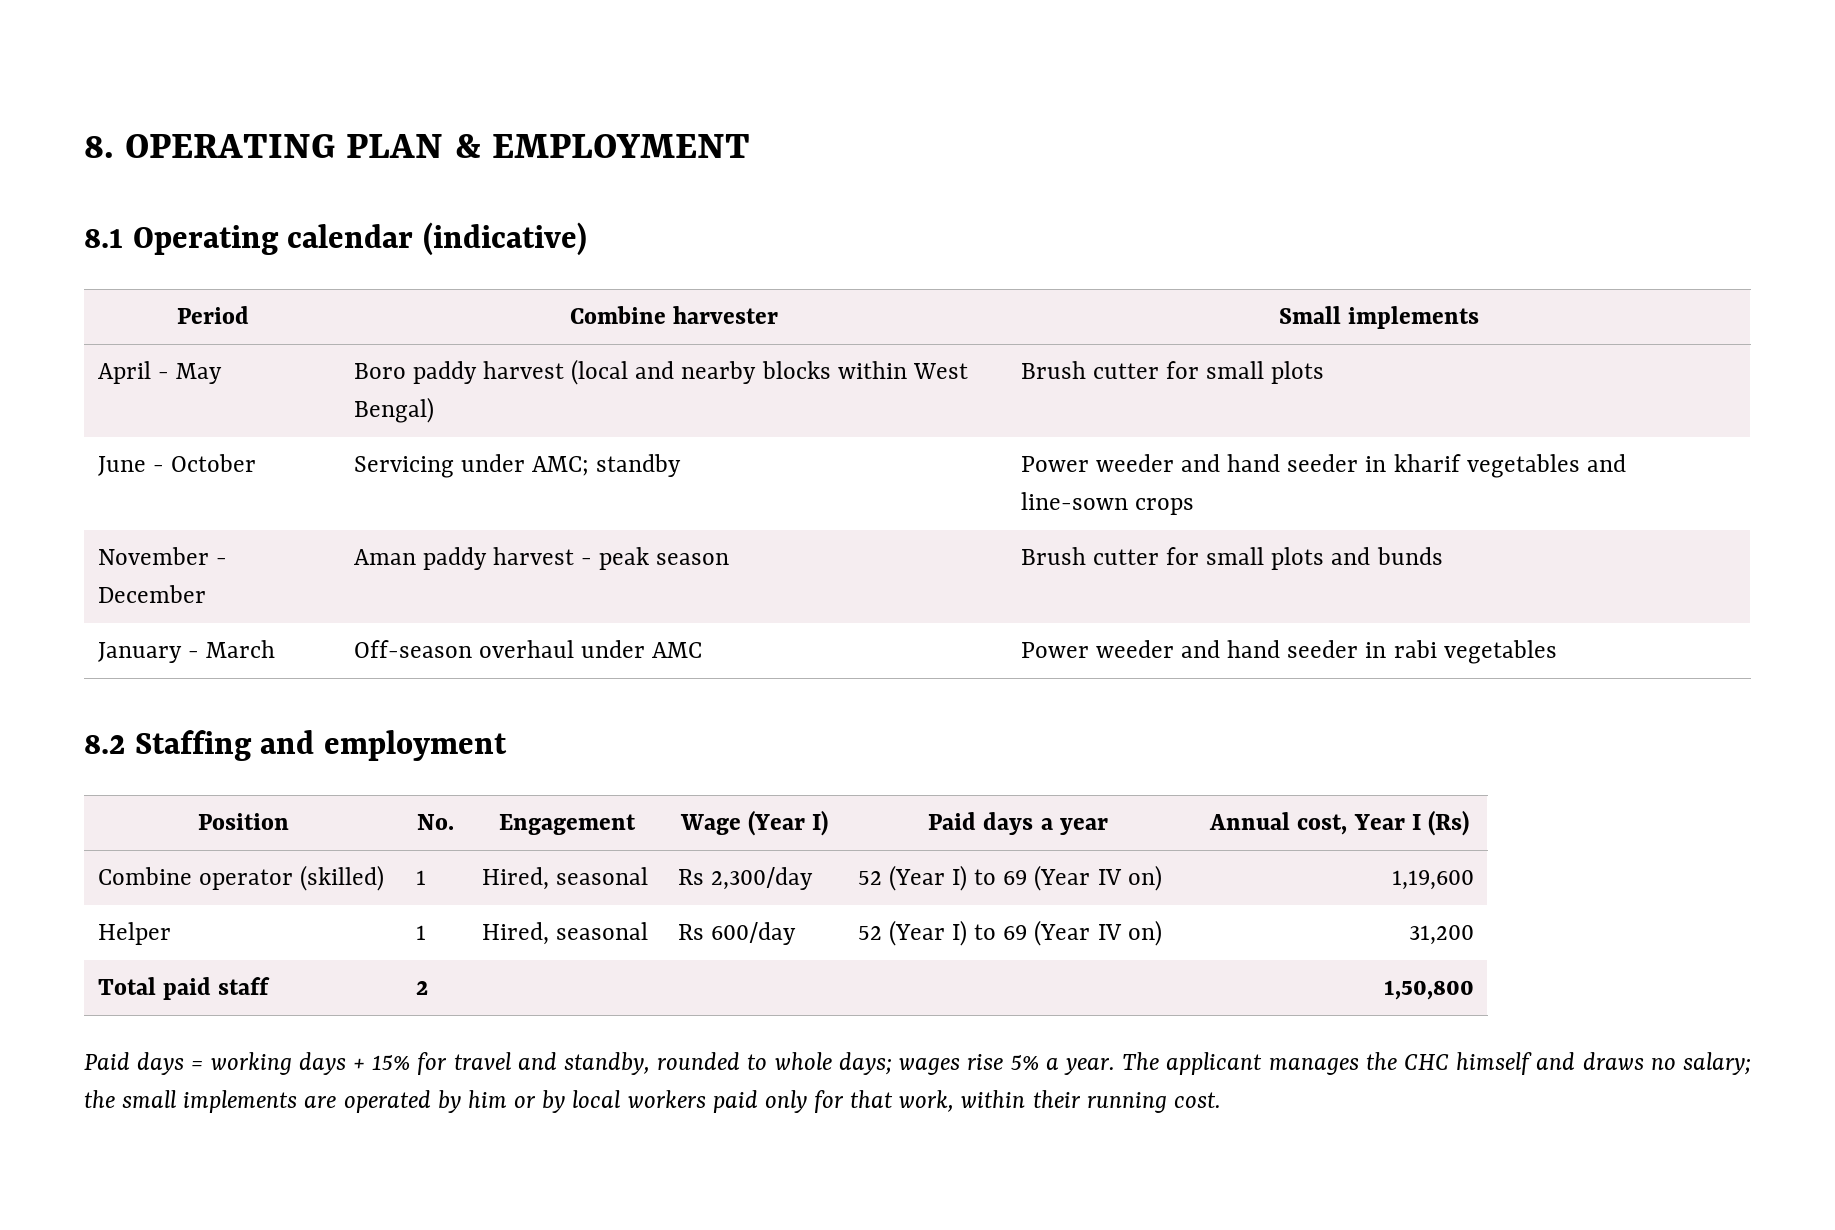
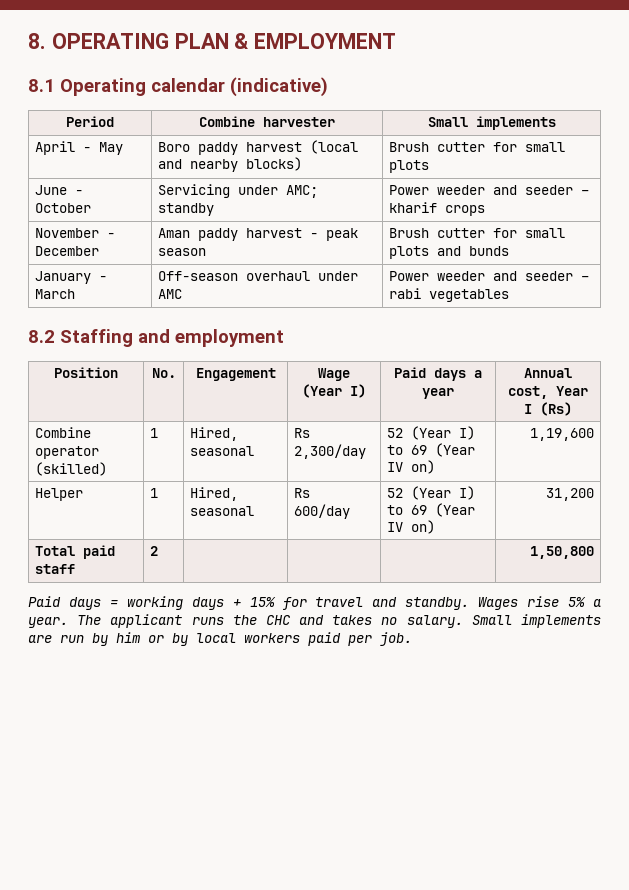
[761,361,968,379] [353,397,434,423] blocks within West Bengal) -> [246,157,303,171] blocks)
[1227,454,1626,478] [1020,492,1128,510] hand seeder in kharif vegetables and line-sown -> [525,185,590,195] [389,202,438,213] seeder – kharif
[1227,640,1387,658] hand seeder in -> [525,271,590,281] seeder –
[564,1052,961,1075] standby, rounded to whole days; wages -> [405,597,519,610] standby. Wages
[1268,1057,1359,1075] manages -> [191,617,224,625] runs
[1456,1052,1752,1075] [84,1090,177,1108] himself and draws no salary; the small -> [299,615,512,628] and takes no salary. Small
[343,1090,431,1113] operated -> [60,635,84,643] run
[764,1090,1221,1113] only for that work, within their running cost. -> [348,632,412,646] per job.

